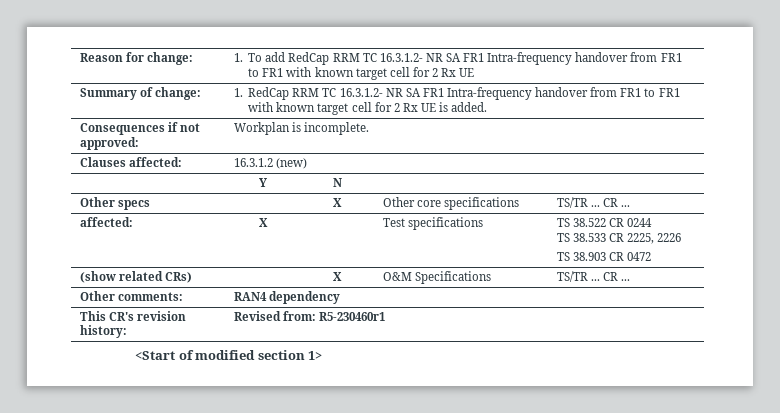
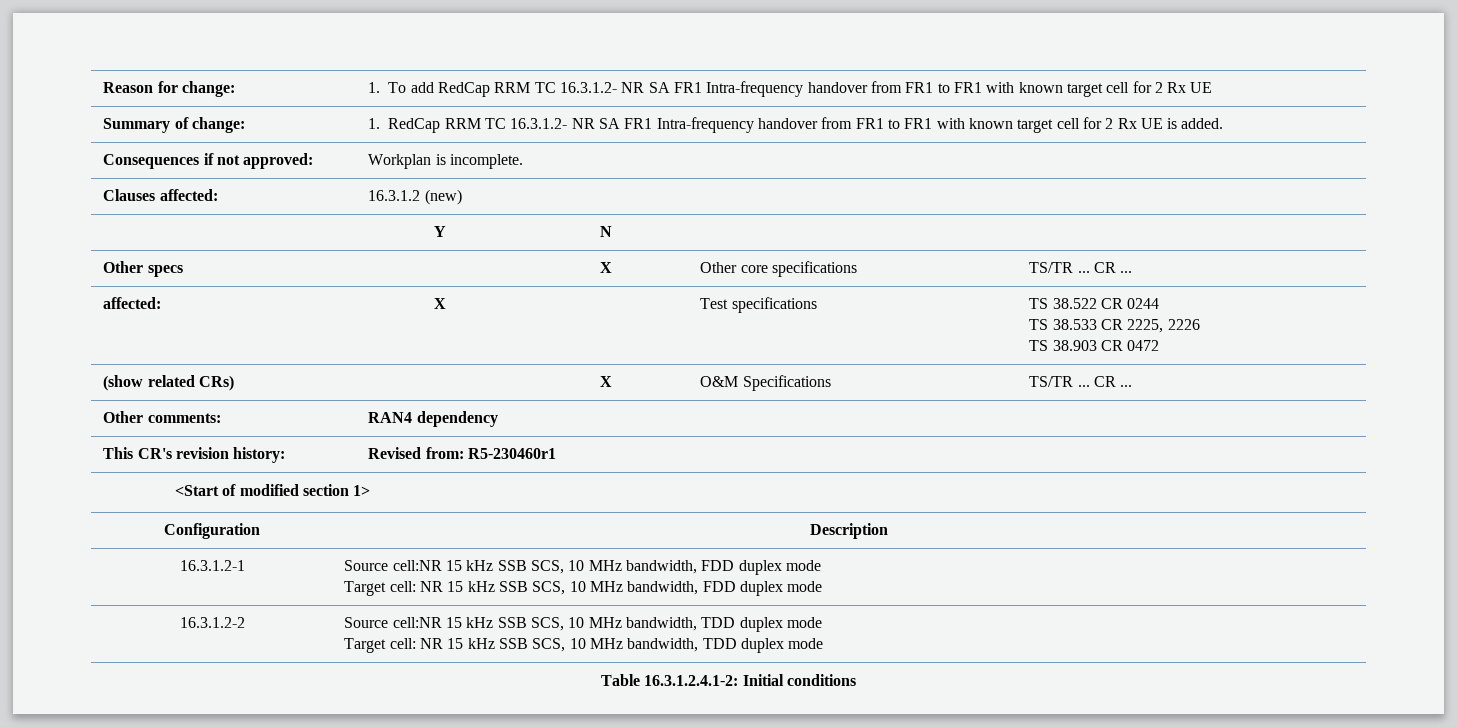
(323, 355) none -> [164,523,260,539] [810,523,888,539] [179,560,245,571] [344,560,821,575] [344,581,823,596] [179,617,245,628] [344,617,822,632] [344,638,824,653] [601,674,856,686] // Configuration | Description // 16.3.1.2-1 | Source cell:NR 15 kHz SSB SCS, 10 MHz bandwidth, FDD duplex mode // Target cell: NR 15 kHz SSB SCS, 10 MHz bandwidth, FDD duplex mode // 16.3.1.2-2 | Source cell:NR 15 kHz SSB SCS, 10 MHz bandwidth, TDD duplex mode // Target cell: NR 15 kHz SSB SCS, 10 MHz bandwidth, TDD duplex mode // Table 16.3.1.2.4.1-2: Initial conditions

